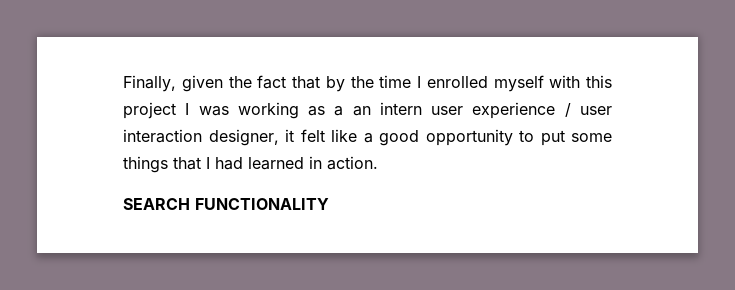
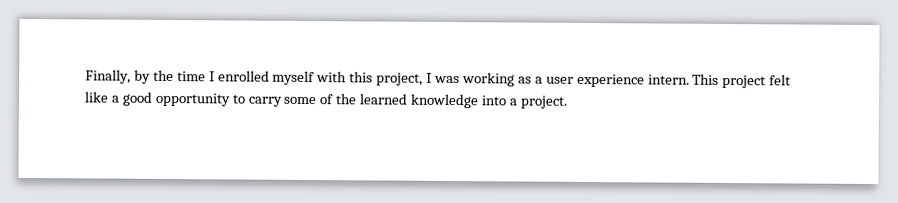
[181,75,320,92] given the fact that -> (131, 76) none
[123,102,176,119] project -> [376,72,424,86] project,
[352,102,612,119] [123,129,294,146] an intern user experience / user interaction designer, it -> [545,73,767,89] user experience intern. This project
[540,130,612,146] [123,156,378,173] [123,198,329,210] put some things that I had learned in action. // SEARCH FUNCTIONALITY -> [247,93,568,109] carry some of the learned knowledge into a project.

